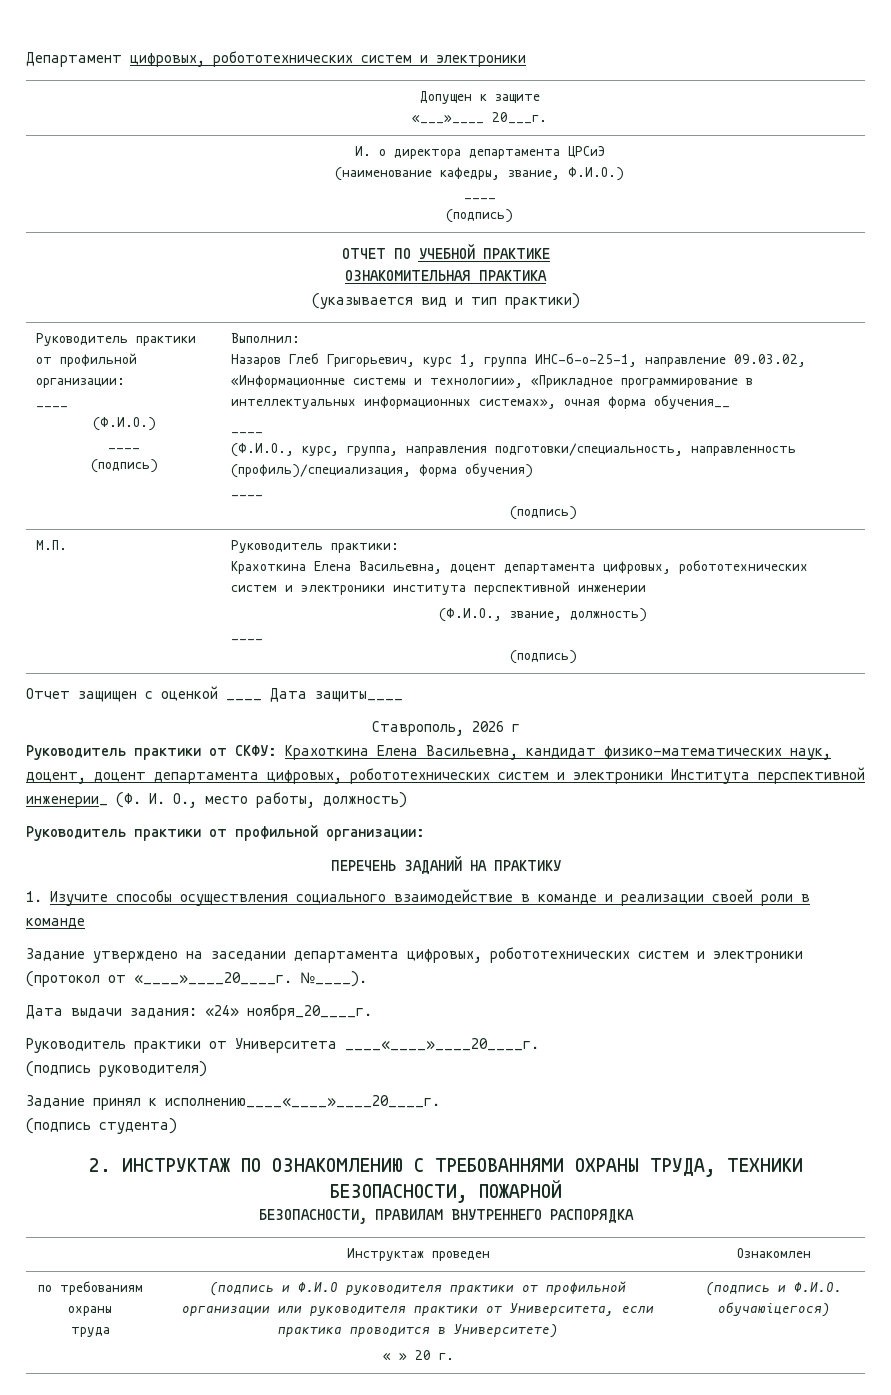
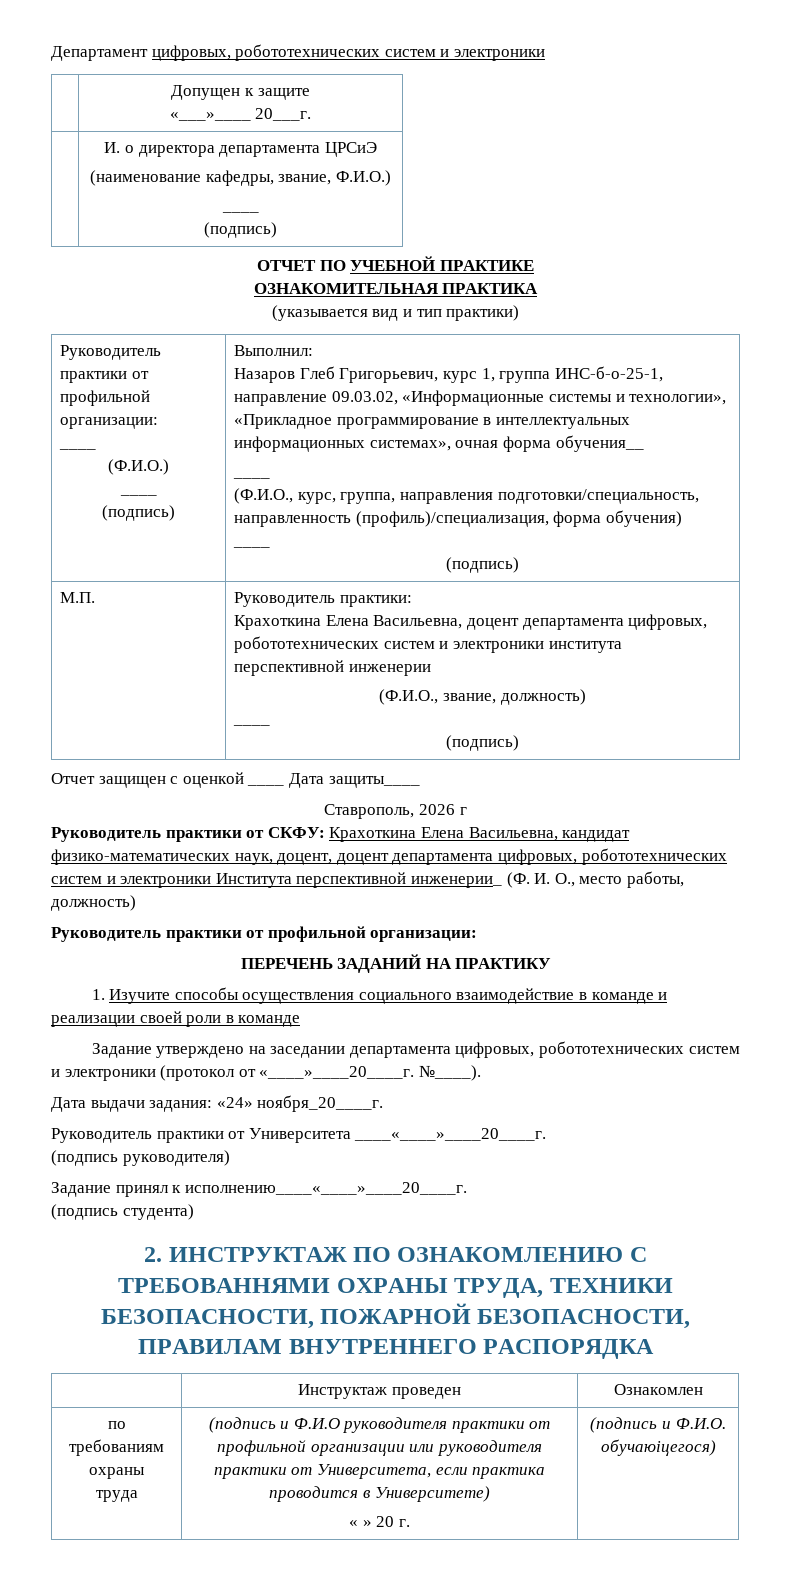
(562, 1189) // -> (471, 1313) none

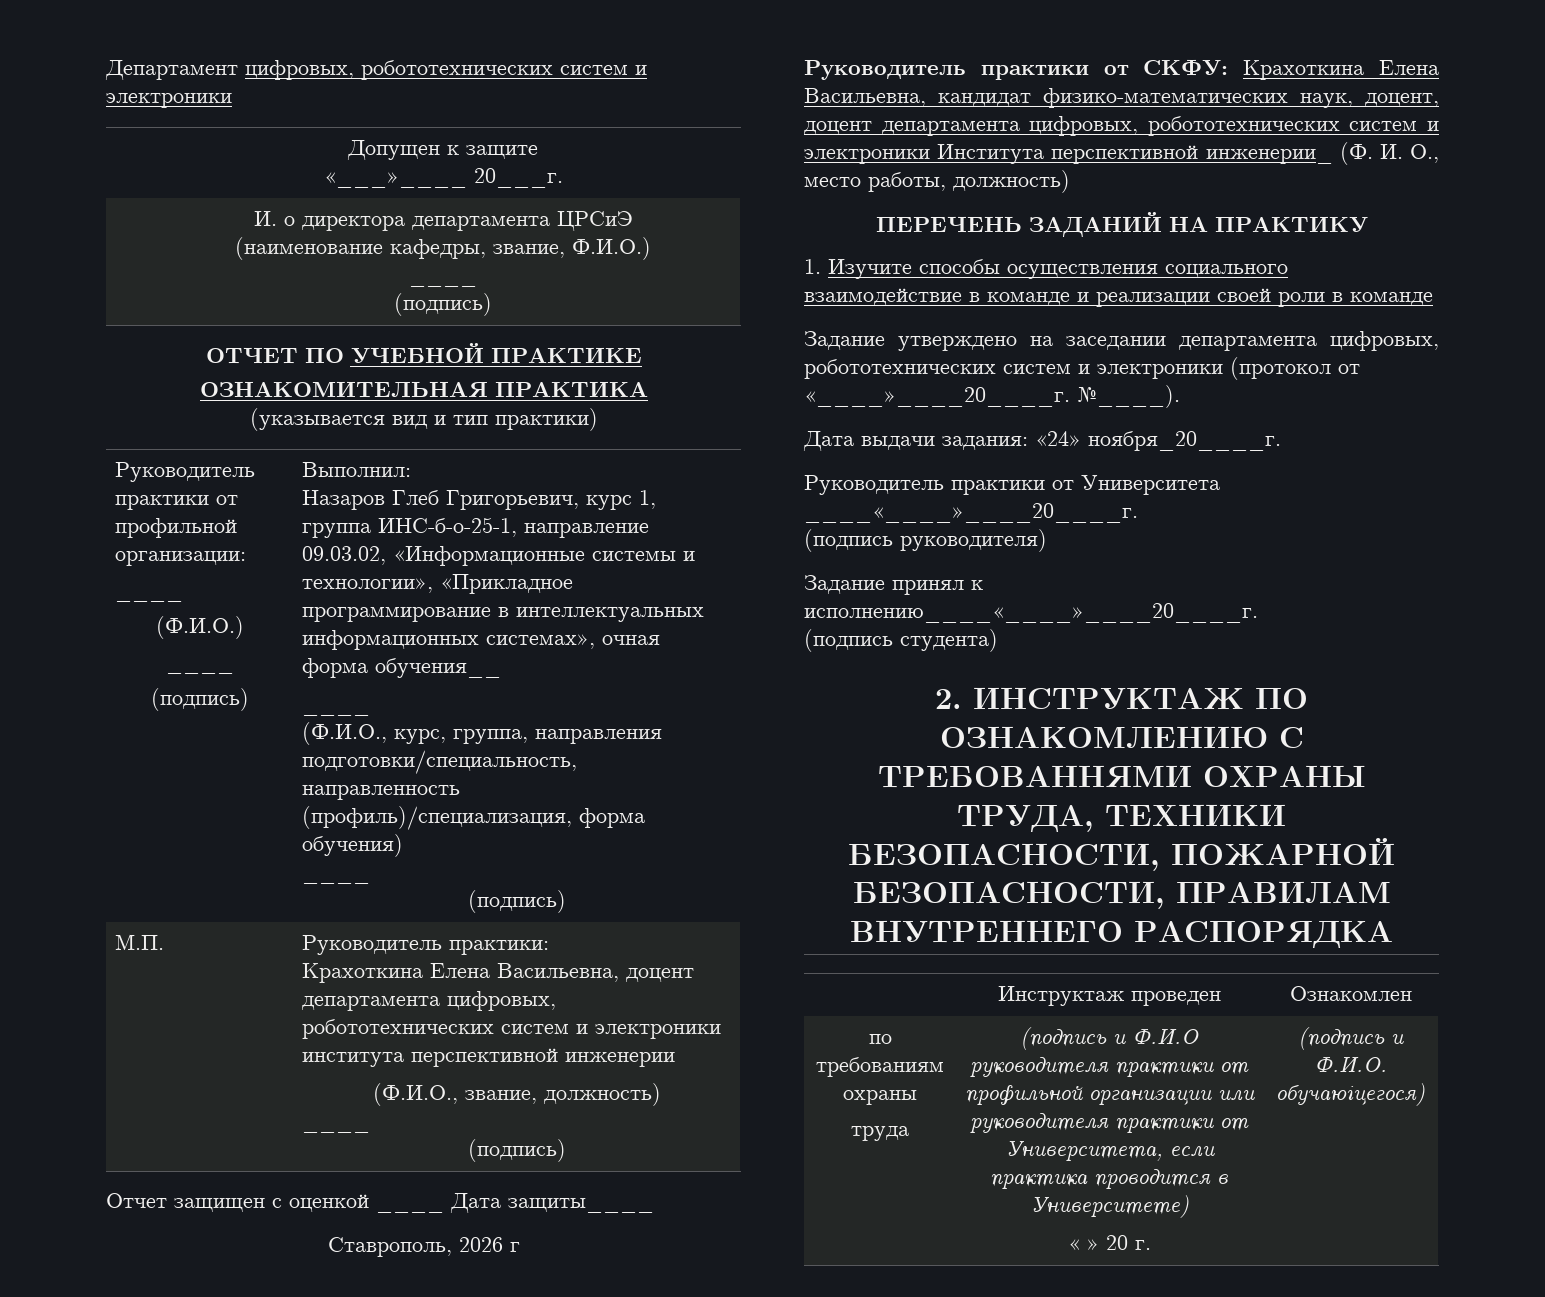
[51,926,478,942] // Руководитель практики от профильной организации: -> (1070, 181) none

